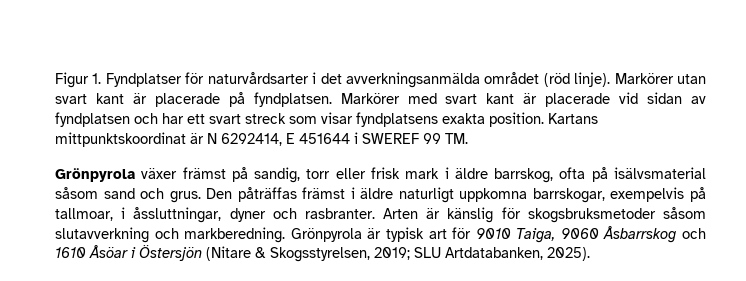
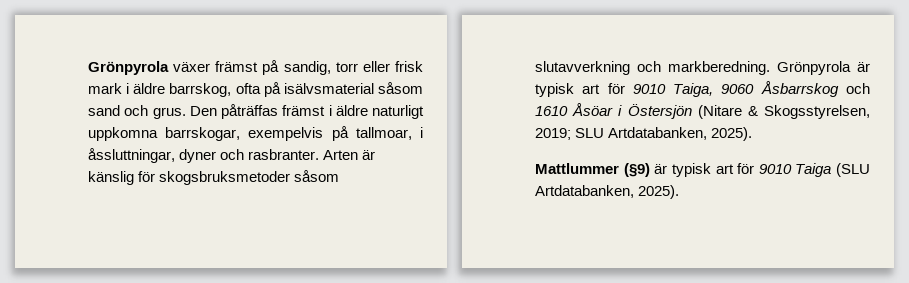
[55,72,706,88] [55,92,707,107] [55,112,598,127] [55,132,468,147] Figur 1. Fyndplatser för naturvårdsarter i det avverkningsanmälda området (röd linje). Markörer utan svart kant är placerade på fyndplatsen. Markörer med svart kant är placerade vid sidan av fyndplatsen och har ett svart streck som visar fyndplatsens exakta position. Kartans mittpunktskoordinat är N 6292414, E 451644 i SWEREF 99 TM. // -> (88, 68) none
(590, 254) none -> [535,163,870,177] [535,185,680,199] // Mattlummer (§9) är typisk art för 9010 Taiga (SLU Artdatabanken, 2025).

